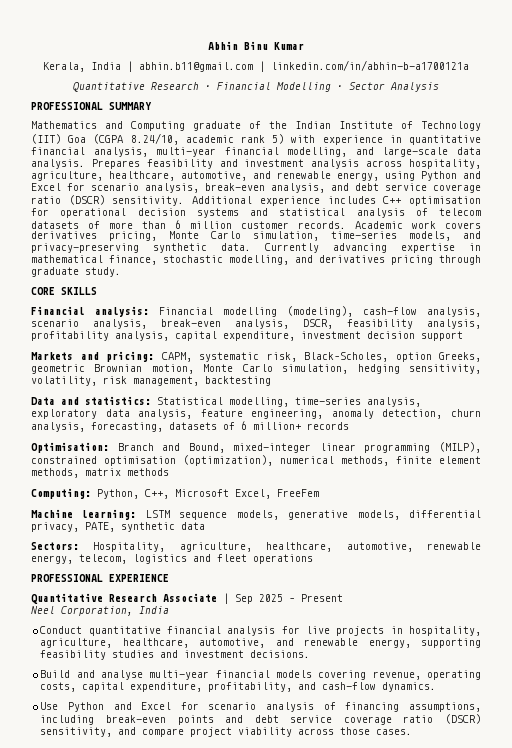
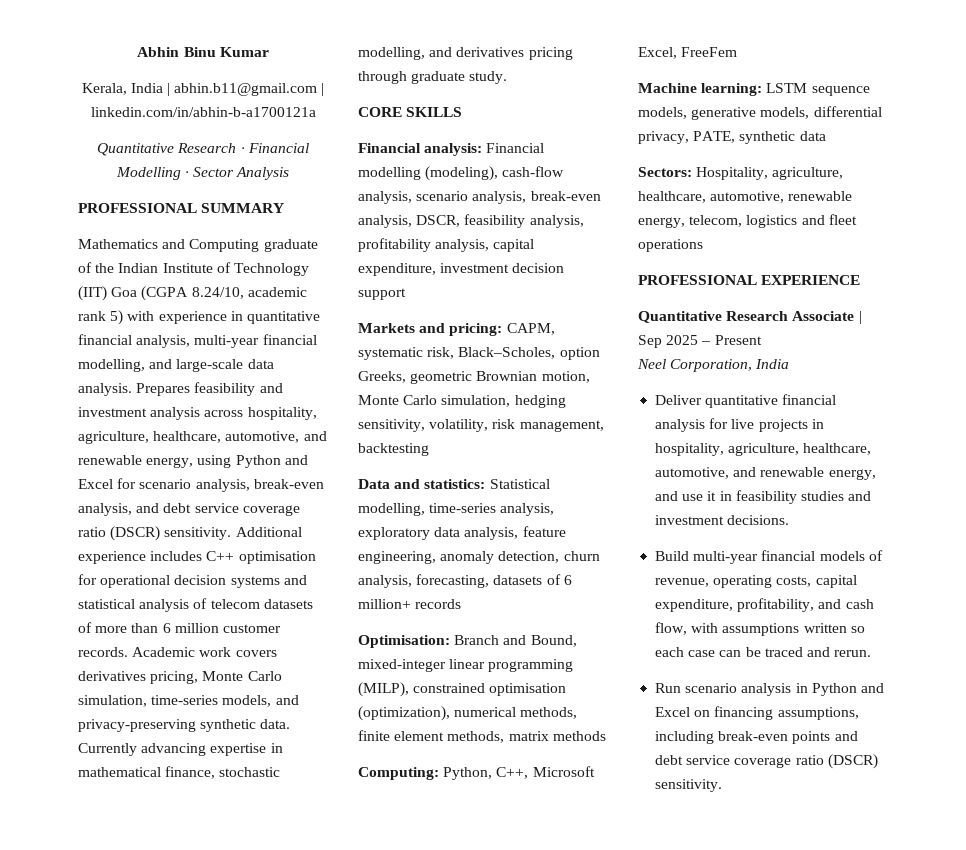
[40,626,83,634] Conduct -> [655,395,703,405] Deliver
[420,638,481,648] supporting -> [655,491,732,501] and use it in
[76,670,144,680] and analyse -> (690, 556) none
[318,670,367,680] covering -> [868,550,883,561] of
[322,682,437,692] [40,702,336,712] cash-flow dynamics. // Use Python and Excel for scenario analysis of -> [845,599,874,609] [655,622,865,636] [655,647,872,657] [655,683,884,696] [655,707,711,717] cash flow, with assumptions written so each case can be traced and rerun. // Run scenario analysis in Python and Excel on
[40,727,413,737] sensitivity, and compare project viability across those cases. -> [655,779,723,792] sensitivity.

